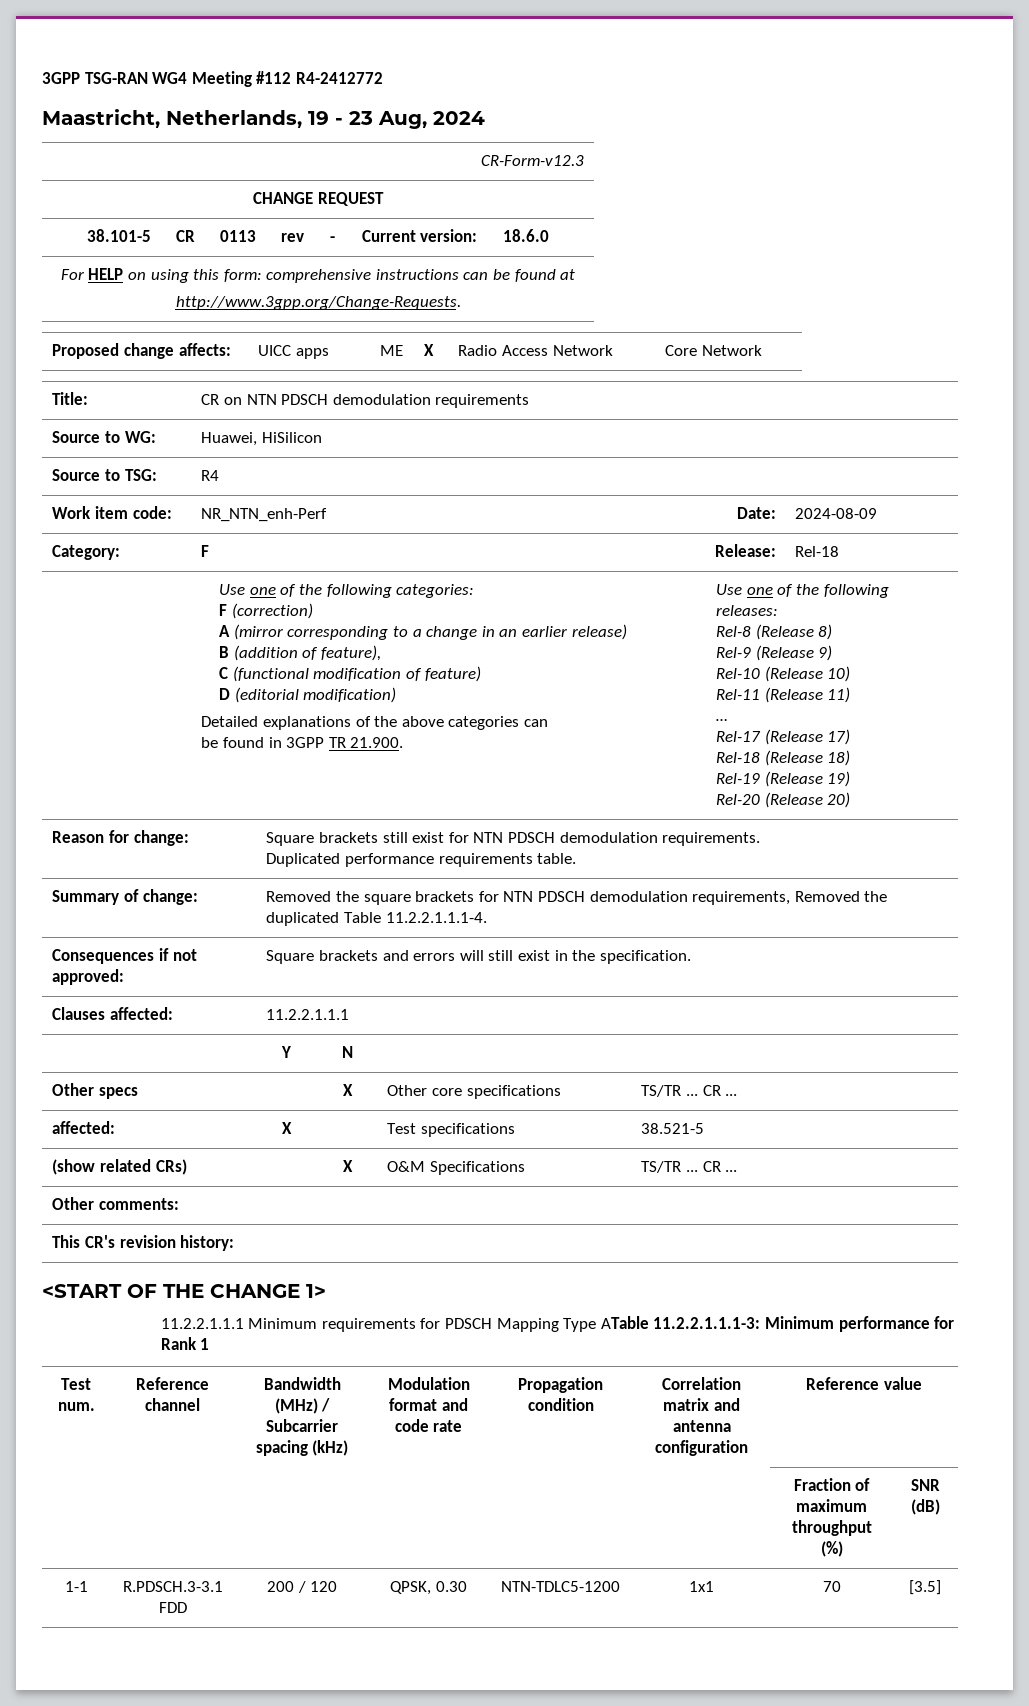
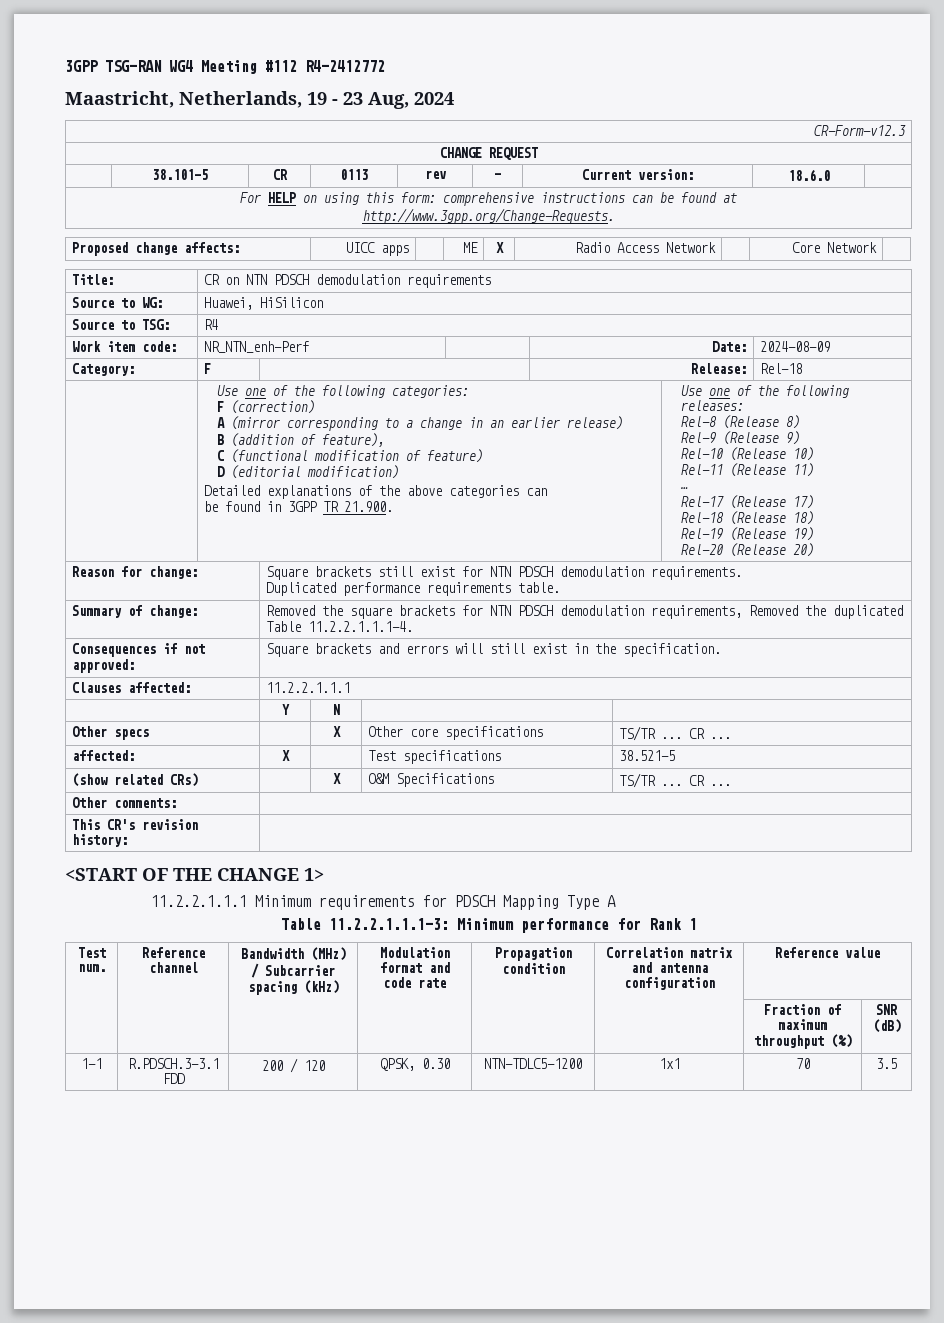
[600,1316,649,1329] ATable -> [606,895,616,907] [280,918,321,930] A // Table
[909,1580,941,1595] [3.5] -> [876,1058,897,1069] 3.5

